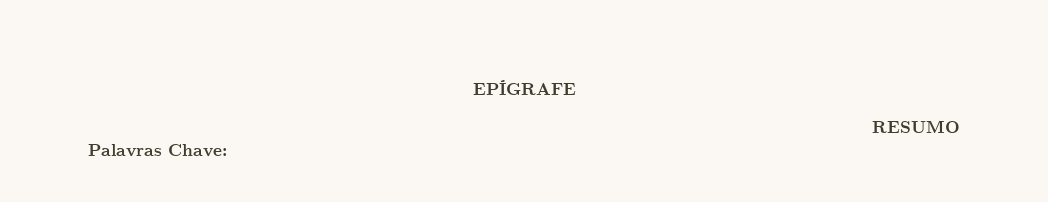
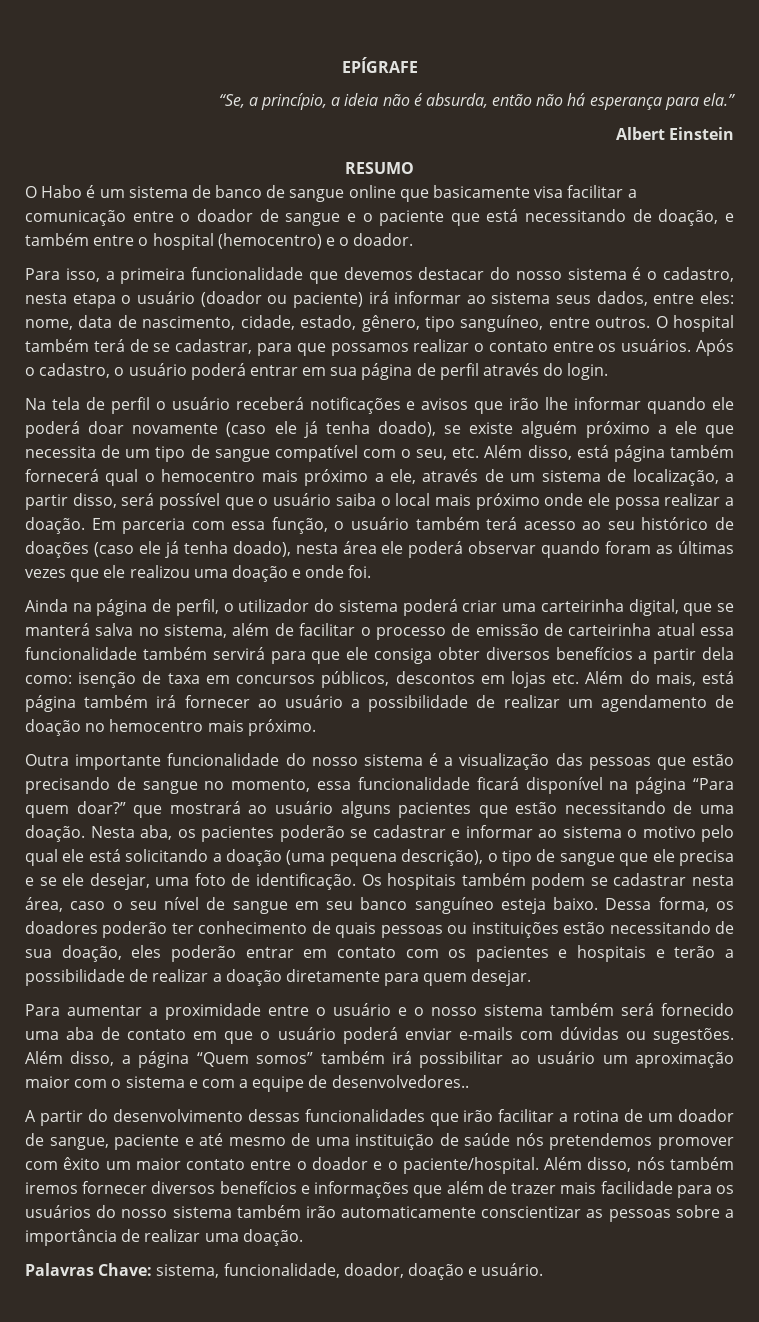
[872,120,960,133] [88,144,227,157] RESUMO // Palavras Chave: -> [218,93,735,110] [615,127,734,140] [345,162,414,174] [25,185,637,202] [25,209,734,226] [25,233,414,250] [25,267,734,284] [25,291,734,308] [25,315,734,332] [25,339,735,356] [25,363,609,380] [25,397,734,414] [25,421,734,438] [25,445,734,462] [25,469,735,486] [25,493,734,510] [25,517,734,534] [25,541,735,558] [25,565,372,582] [25,599,735,616] [25,623,734,640] [25,647,734,664] [25,671,734,688] [25,695,734,712] [25,719,316,736] [25,753,734,770] [25,777,734,794] [25,801,735,818] [25,825,734,842] [25,849,734,866] [25,873,734,890] [25,897,734,914] [25,921,734,938] [25,945,734,962] [25,969,532,986] [25,1003,734,1020] [25,1027,734,1044] [25,1051,734,1068] [25,1075,469,1092] [25,1109,734,1126] [25,1133,735,1150] [25,1157,735,1174] [25,1181,735,1198] [25,1205,734,1222] [25,1229,303,1246] [25,1263,544,1280] “Se, a princípio, a ideia não é absurda, então não há esperança para ela.” // Albert Einstein // RESUMO // O Habo é um sistema de banco de sangue online que basicamente visa facilitar a comunicação entre o doador de sangue e o paciente que está necessitando de doação, e também entre o hospital (hemocentro) e o doador. // Para isso, a primeira funcionalidade que devemos destacar do nosso sistema é o cadastro, nesta etapa o usuário (doador ou paciente) irá informar ao sistema seus dados, entre eles: nome, data de nascimento, cidade, estado, gênero, tipo sanguíneo, entre outros. O hospital também terá de se cadastrar, para que possamos realizar o contato entre os usuários. Após o cadastro, o usuário poderá entrar em sua página de perfil através do login. // Na tela de perfil o usuário receberá notificações e avisos que irão lhe informar quando ele poderá doar novamente (caso ele já tenha doado), se existe alguém próximo a ele que necessita de um tipo de sangue compatível com o seu, etc. Além disso, está página também fornecerá qual o hemocentro mais próximo a ele, através de um sistema de localização, a partir disso, será possível que o usuário saiba o local mais próximo onde ele possa realizar a doação. Em parceria com essa função, o usuário também terá acesso ao seu histórico de doações (caso ele já tenha doado), nesta área ele poderá observar quando foram as últimas vezes que ele realizou uma doação e onde foi. // Ainda na página de perfil, o utilizador do sistema poderá criar uma carteirinha digital, que se manterá salva no sistema, além de facilitar o processo de emissão de carteirinha atual essa funcionalidade também servirá para que ele consiga obter diversos benefícios a partir dela como: isenção de taxa em concursos públicos, descontos em lojas etc. Além do mais, está página também irá fornecer ao usuário a possibilidade de realizar um agendamento de doação no hemocentro mais próximo. // Outra importante funcionalidade do nosso sistema é a visualização das pessoas que estão precisando de sangue no momento, essa funcionalidade ficará disponível na página “Para quem doar?” que mostrará ao usuário alguns pacientes que estão necessitando de uma doação. Nesta aba, os pacientes poderão se cadastrar e informar ao sistema o motivo pelo qual ele está solicitando a doação (uma pequena descrição), o tipo de sangue que ele precisa e se ele desejar, uma foto de identificação. Os hospitais também podem se cadastrar nesta área, caso o seu nível de sangue em seu banco sanguíneo esteja baixo. Dessa forma, os doadores poderão ter conhecimento de quais pessoas ou instituições estão necessitando de sua doação, eles poderão entrar em contato com os pacientes e hospitais e terão a possibilidade de realizar a doação diretamente para quem desejar. // Para aumentar a proximidade entre o usuário e o nosso sistema também será fornecido uma aba de contato em que o usuário poderá enviar e-mails com dúvidas ou sugestões. Além disso, a página “Quem somos” também irá possibilitar ao usuário um aproximação maior com o sistema e com a equipe de desenvolvedores.. // A partir do desenvolvimento dessas funcionalidades que irão facilitar a rotina de um doador de sangue, paciente e até mesmo de uma instituição de saúde nós pretendemos promover com êxito um maior contato entre o doador e o paciente/hospital. Além disso, nós também iremos fornecer diversos benefícios e informações que além de trazer mais facilidade para os usuários do nosso sistema também irão automaticamente conscientizar as pessoas sobre a importância de realizar uma doação. // Palavras Chave: sistema, funcionalidade, doador, doação e usuário.

